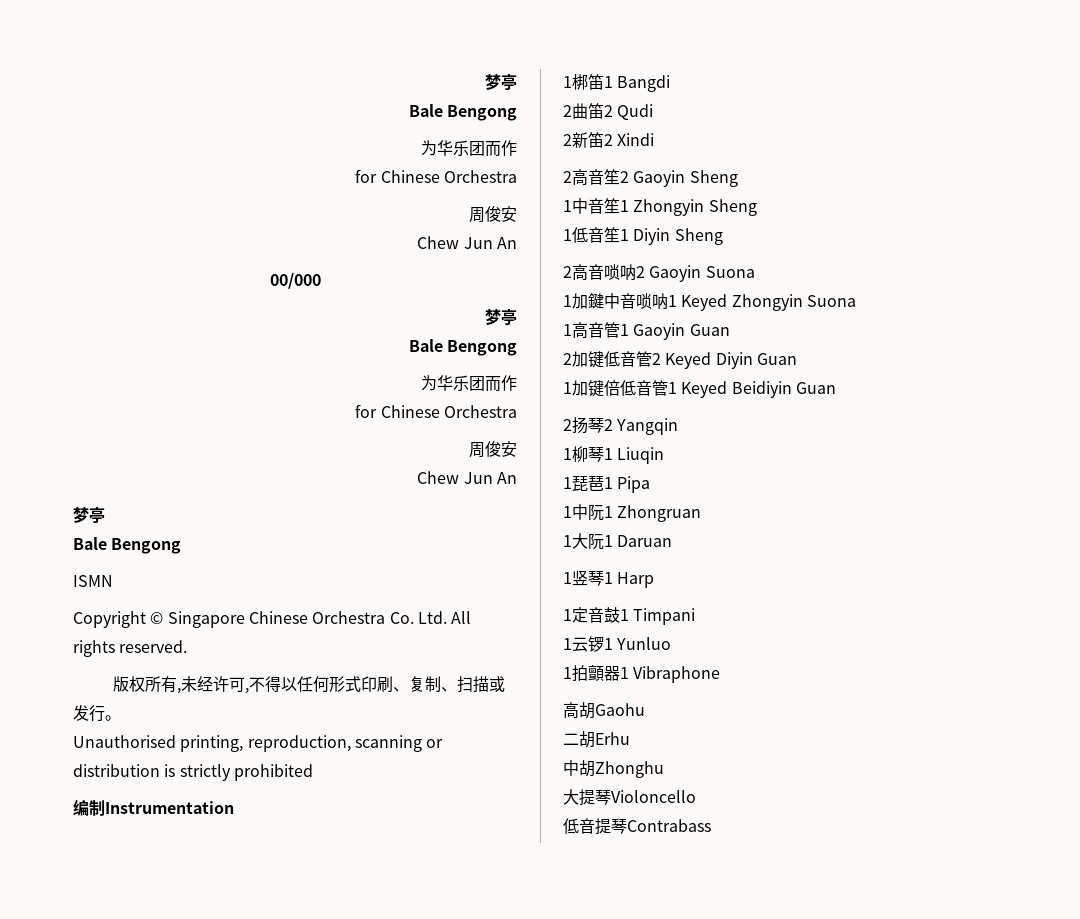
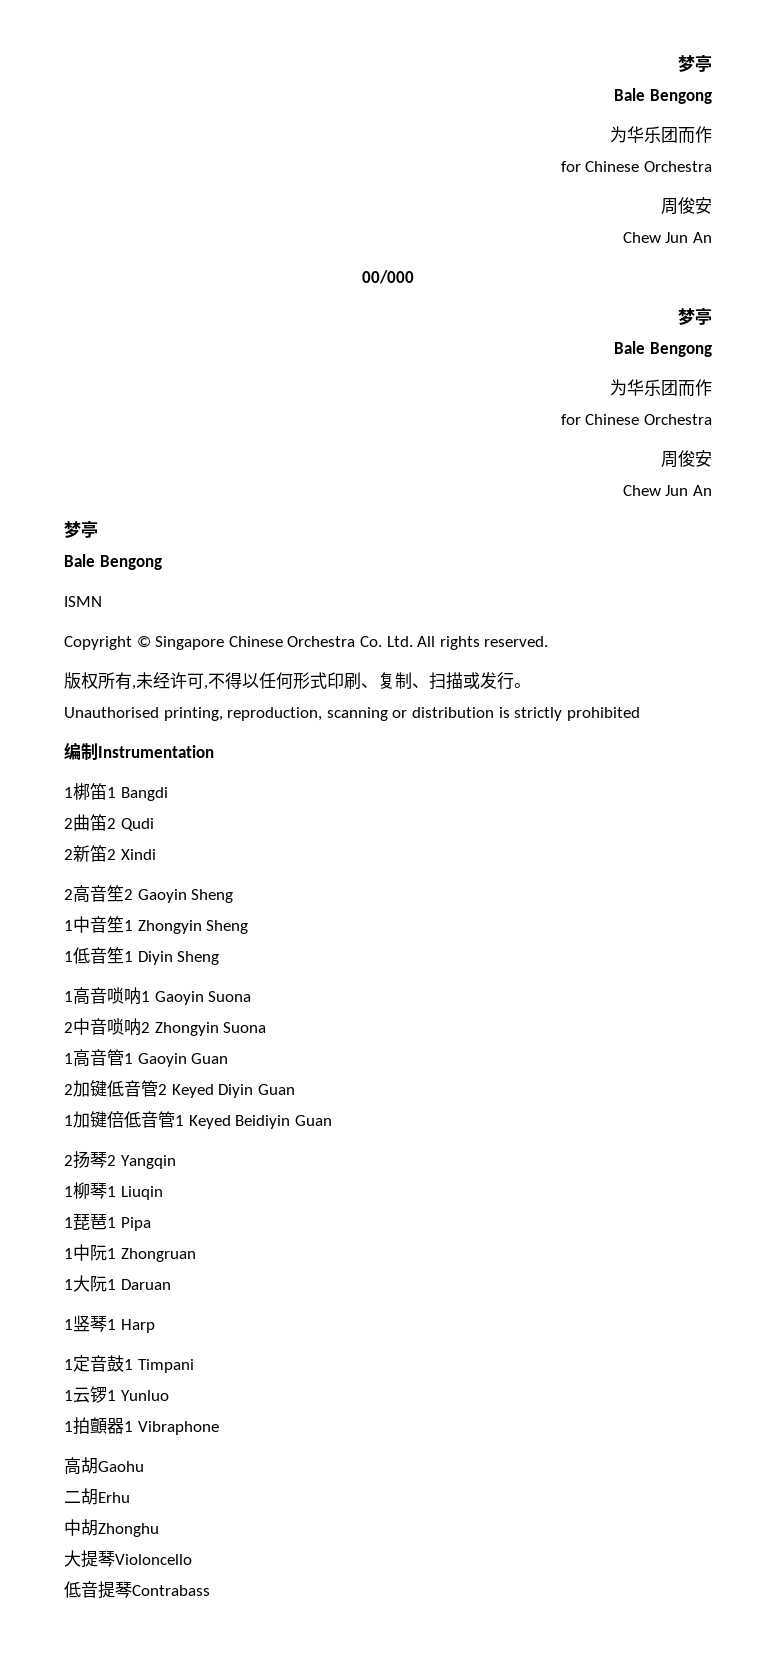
[563,266,572,278] 2 -> [64,991,73,1002] 1
[636,266,645,278] 2 -> [141,991,150,1002] 1
[563,293,728,311] 1加鍵中音唢呐1 Keyed -> [64,1018,150,1036] 2中音唢呐2

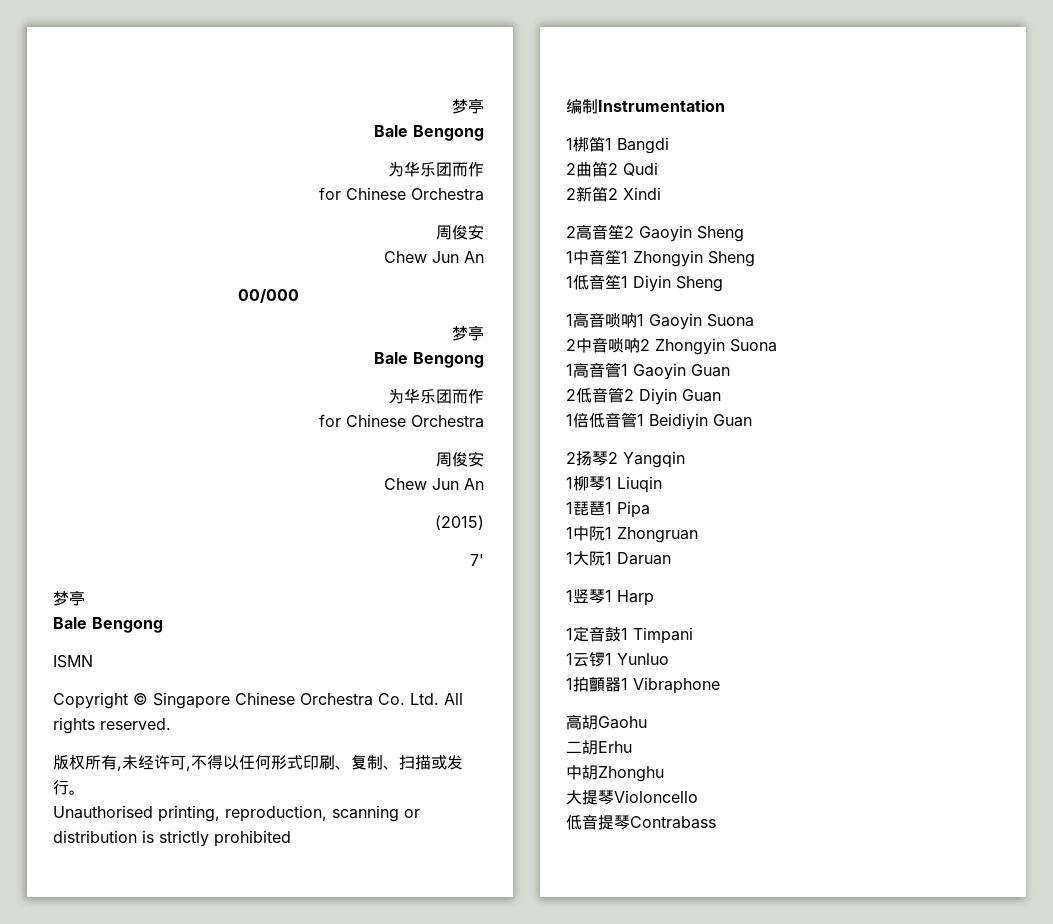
(712, 490) none -> [435,515,484,530] [470,554,484,566] // (2015) // 7'
[73,1080,107,1097] 加键 -> (576, 395) none
[171,1084,214,1098] Keyed -> (634, 395) none
[73,1111,107,1128] 加键 -> (573, 420) none
[188,1115,231,1129] Keyed -> (644, 420) none

